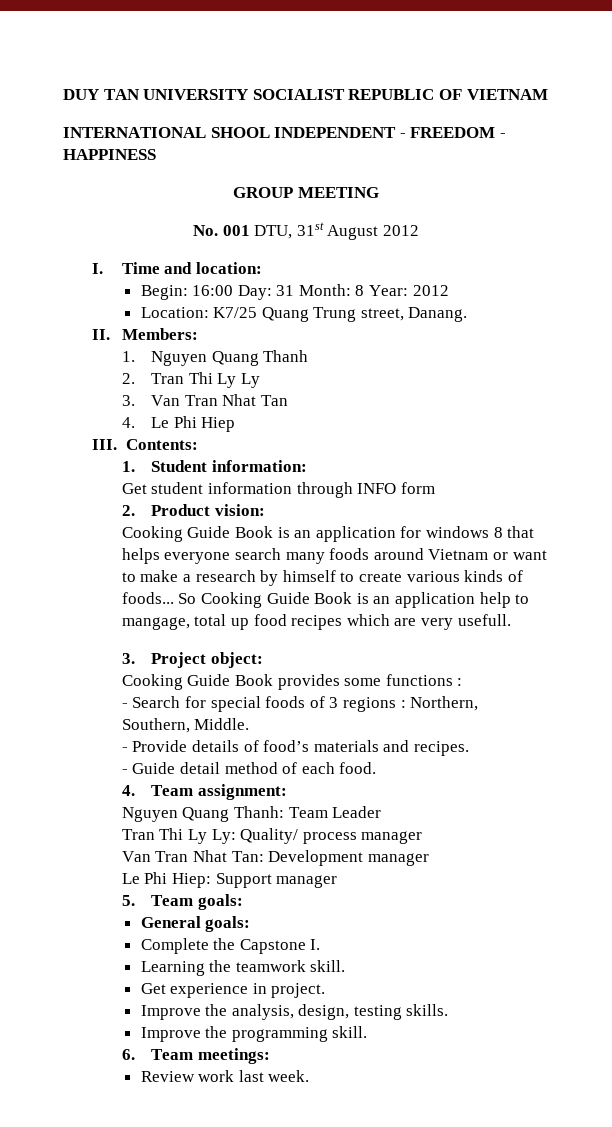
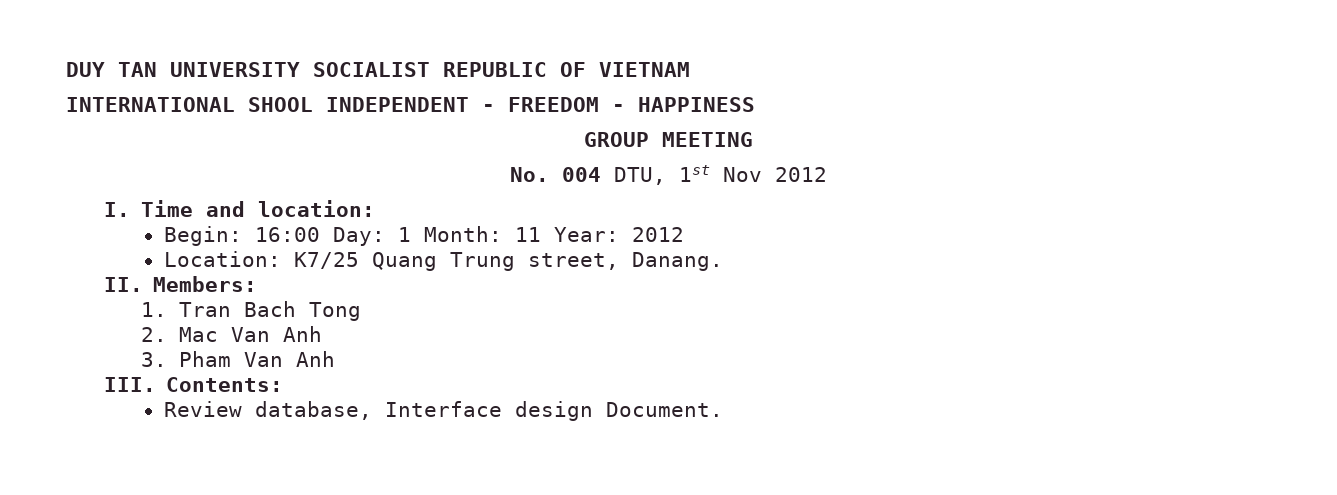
[222,222,379,240] 001 DTU, 31st August -> [562,165,762,185] 004 DTU, 1st Nov
[276,284,365,296] 31 Month: 8 -> [397,226,541,242] 1 Month: 11
[151,350,309,366] [121,372,261,388] [121,394,289,406] [121,416,236,432] [92,439,198,450] [121,460,307,472] [121,482,435,498] [121,504,265,516] [121,526,535,542] [121,548,547,564] [121,570,523,586] [121,592,530,608] [121,614,511,630] [121,652,263,668] [121,674,463,690] [121,696,479,712] [121,718,250,733] [121,740,469,756] [121,762,377,774] [121,784,287,800] [121,806,382,822] [121,828,423,844] [121,850,429,866] [121,872,338,888] [121,894,243,910] [140,916,251,932] [140,938,321,954] [140,960,346,976] [140,983,326,998] [140,1004,449,1020] [140,1026,368,1042] [121,1048,270,1064] [140,1070,310,1082] Nguyen Quang Thanh // 2. Tran Thi Ly Ly // 3. Van Tran Nhat Tan // 4. Le Phi Hiep // III. Contents: // 1. Student information: // Get student information through INFO form // 2. Product vision: // Cooking Guide Book is an application for windows 8 that helps everyone search many foods around Vietnam or want to make a research by himself to create various kinds of foods... So Cooking Guide Book is an application help to mangage, total up food recipes which are very usefull. // 3. Project object: // Cooking Guide Book provides some functions : // - Search for special foods of 3 regions : Northern, Southern, Middle. // - Provide details of food’s materials and recipes. // - Guide detail method of each food. // 4. Team assignment: // Nguyen Quang Thanh: Team Leader // Tran Thi Ly Ly: Quality/ process manager // Van Tran Nhat Tan: Development manager // Le Phi Hiep: Support manager // 5. Team goals: // General goals: // Complete the Capstone I. // Learning the teamwork skill. // Get experience in project. // Improve the analysis, design, testing skills. // Improve the programming skill. // 6. Team meetings: // Review work last week. -> [178,301,361,321] [141,326,322,342] [141,351,335,367] [103,377,283,392] [163,401,723,421] Tran Bach Tong // 2. Mac Van Anh // 3. Pham Van Anh // III. Contents: // Review database, Interface design Document.

